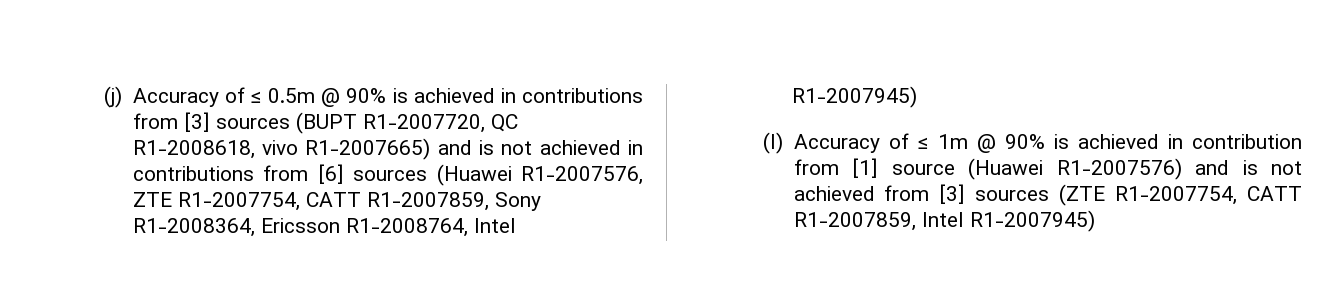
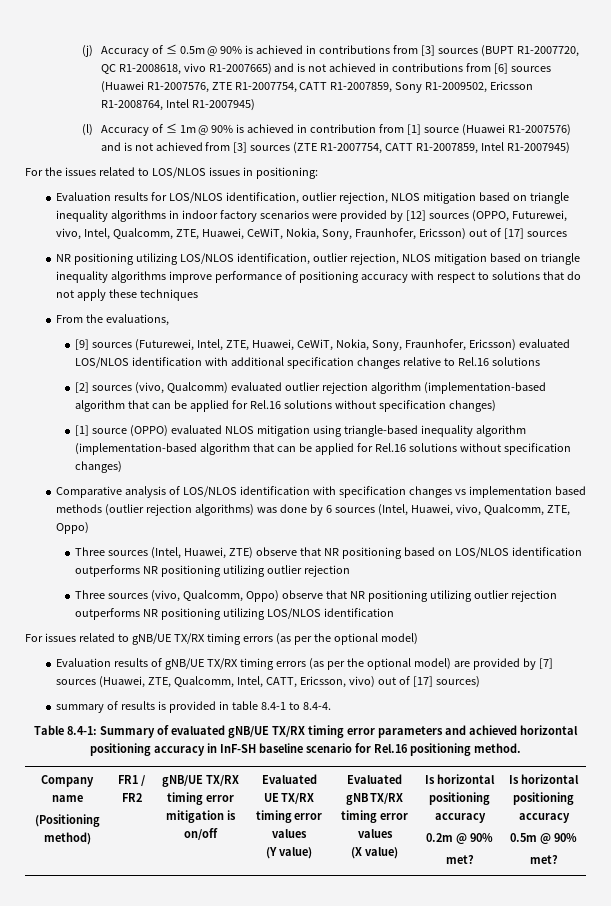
[132,218,255,237] R1-2008364, -> [425,82,488,93] R1-2009502,
(1095, 221) none -> [25,167,318,179] [55,192,569,204] [55,210,567,222] [55,228,567,240] [55,253,580,265] [55,271,581,283] [55,289,198,301] [55,314,169,326] [74,339,570,351] [74,357,540,369] [74,382,546,394] [74,400,496,412] [74,425,526,437] [74,443,571,455] [74,461,122,473] [55,486,586,498] [55,504,570,516] [55,522,89,534] [74,547,582,559] [74,565,350,577] [74,590,557,602] [74,608,394,620] [25,633,418,645] [55,658,553,670] [55,676,480,688] [55,701,331,713] [34,725,578,738] [90,743,521,756] [41,775,94,787] [51,795,83,802] [34,814,100,827] [43,832,91,845] [118,775,145,786] [121,793,142,802] [162,775,239,787] [167,792,234,805] [166,810,236,823] [184,828,218,840] [261,774,317,784] [263,793,315,804] [255,810,323,823] [272,829,307,838] [266,847,312,859] [347,774,402,784] [345,793,404,805] [341,810,408,823] [357,829,393,838] [351,847,398,859] [425,774,495,784] [429,792,490,805] [434,813,486,823] [426,833,493,845] [445,855,474,864] [509,774,579,784] [513,792,574,805] [518,813,570,823] [510,833,577,845] [529,855,558,864] // For the issues related to LOS/NLOS issues in positioning: // Evaluation results for LOS/NLOS identification, outlier rejection, NLOS mitigation based on triangle inequality algorithms in indoor factory scenarios were provided by [12] sources (OPPO, Futurewei, vivo, Intel, Qualcomm, ZTE, Huawei, CeWiT, Nokia, Sony, Fraunhofer, Ericsson) out of [17] sources // NR positioning utilizing LOS/NLOS identification, outlier rejection, NLOS mitigation based on triangle inequality algorithms improve performance of positioning accuracy with respect to solutions that do not apply these techniques // From the evaluations, // [9] sources (Futurewei, Intel, ZTE, Huawei, CeWiT, Nokia, Sony, Fraunhofer, Ericsson) evaluated LOS/NLOS identification with additional specification changes relative to Rel.16 solutions // [2] sources (vivo, Qualcomm) evaluated outlier rejection algorithm (implementation-based algorithm that can be applied for Rel.16 solutions without specification changes) // [1] source (OPPO) evaluated NLOS mitigation using triangle-based inequality algorithm (implementation-based algorithm that can be applied for Rel.16 solutions without specification changes) // Comparative analysis of LOS/NLOS identification with specification changes vs implementation based methods (outlier rejection algorithms) was done by 6 sources (Intel, Huawei, vivo, Qualcomm, ZTE, Oppo) // Three sources (Intel, Huawei, ZTE) observe that NR positioning based on LOS/NLOS identification outperforms NR positioning utilizing outlier rejection // Three sources (vivo, Qualcomm, Oppo) observe that NR positioning utilizing outlier rejection outperforms NR positioning utilizing LOS/NLOS identification // For issues related to gNB/UE TX/RX timing errors (as per the optional model) // Evaluation results of gNB/UE TX/RX timing errors (as per the optional model) are provided by [7] sources (Huawei, ZTE, Qualcomm, Intel, CATT, Ericsson, vivo) out of [17] sources) // summary of results is provided in table 8.4-1 to 8.4-4. // Table 8.4-1: Summary of evaluated gNB/UE TX/RX timing error parameters and achieved horizontal positioning accuracy in InF-SH baseline scenario for Rel.16 positioning method. // Company name // (Positioning method) | FR1 / FR2 | gNB/UE TX/RX timing error mitigation is on/off | Evaluated UE TX/RX timing error values // (Y value) | Evaluated gNB TX/RX timing error values // (X value) | Is horizontal positioning accuracy // 0.2m @ 90% // met? | Is horizontal positioning accuracy // 0.5m @ 90% // met?

